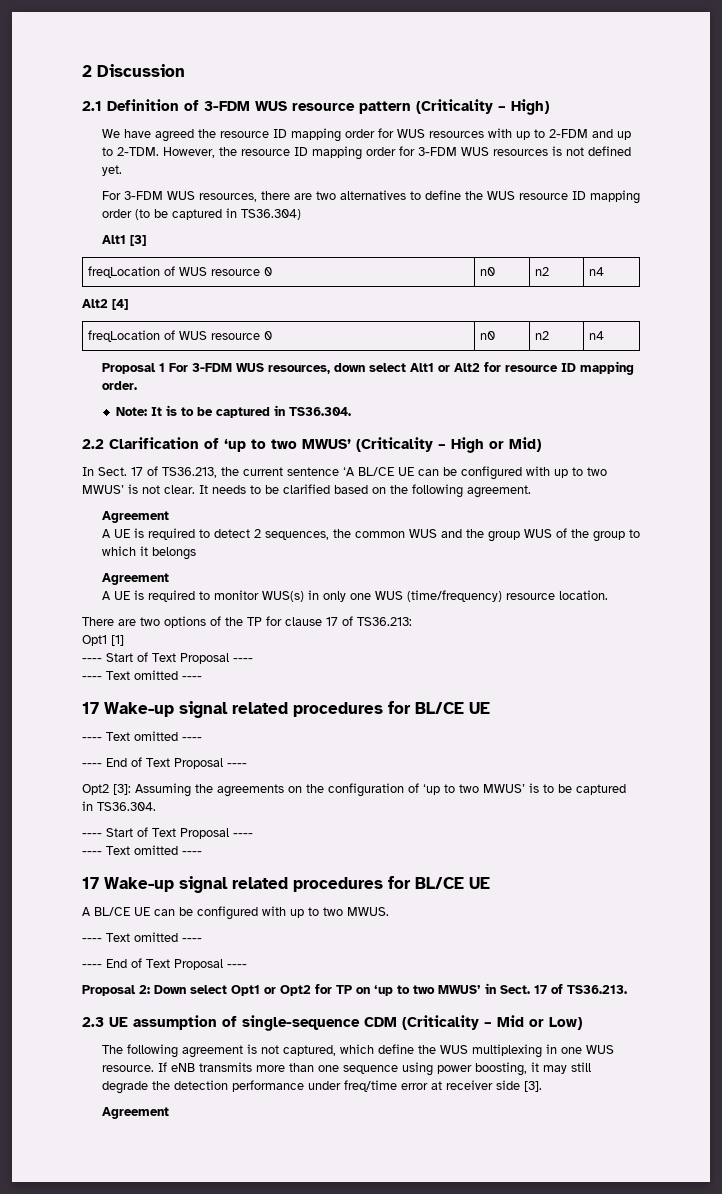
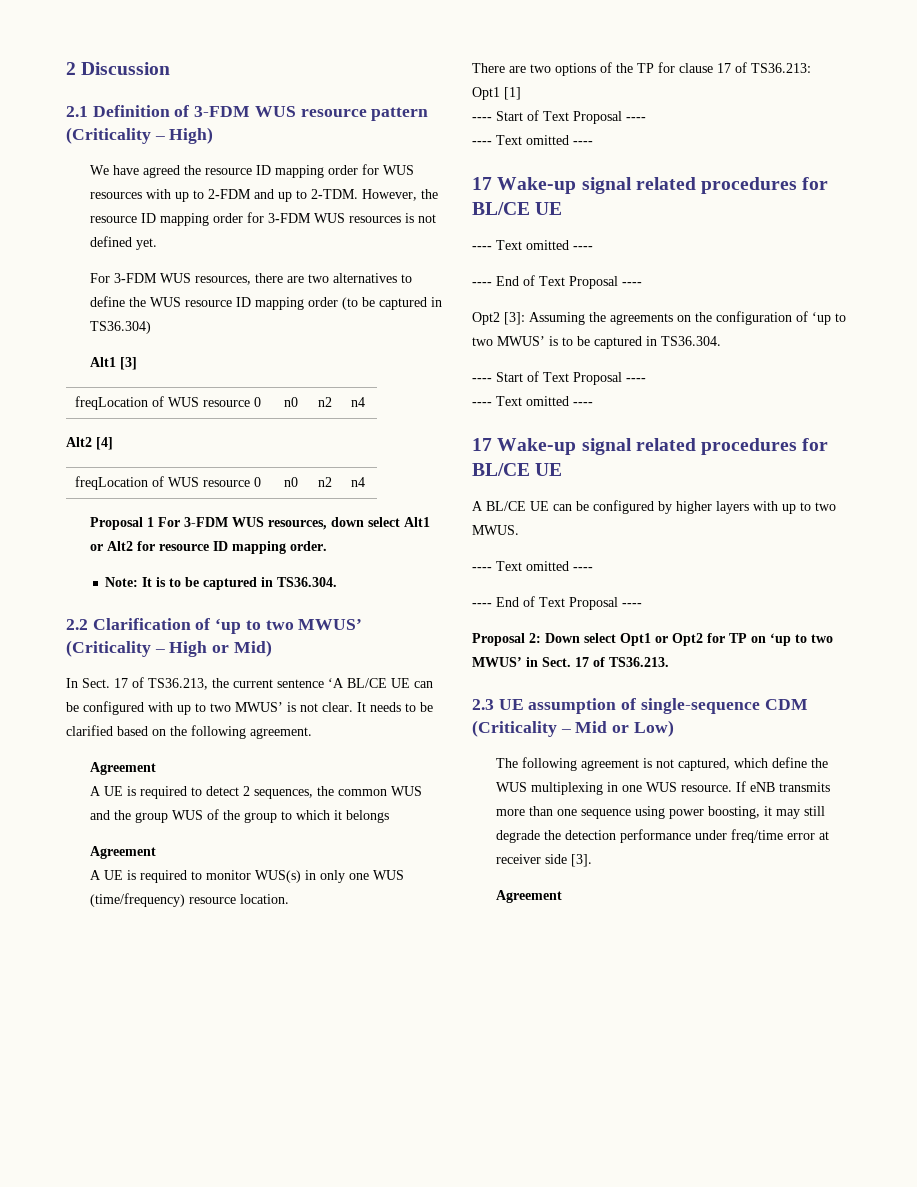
(258, 913) none -> [658,501,749,514] by higher layers

